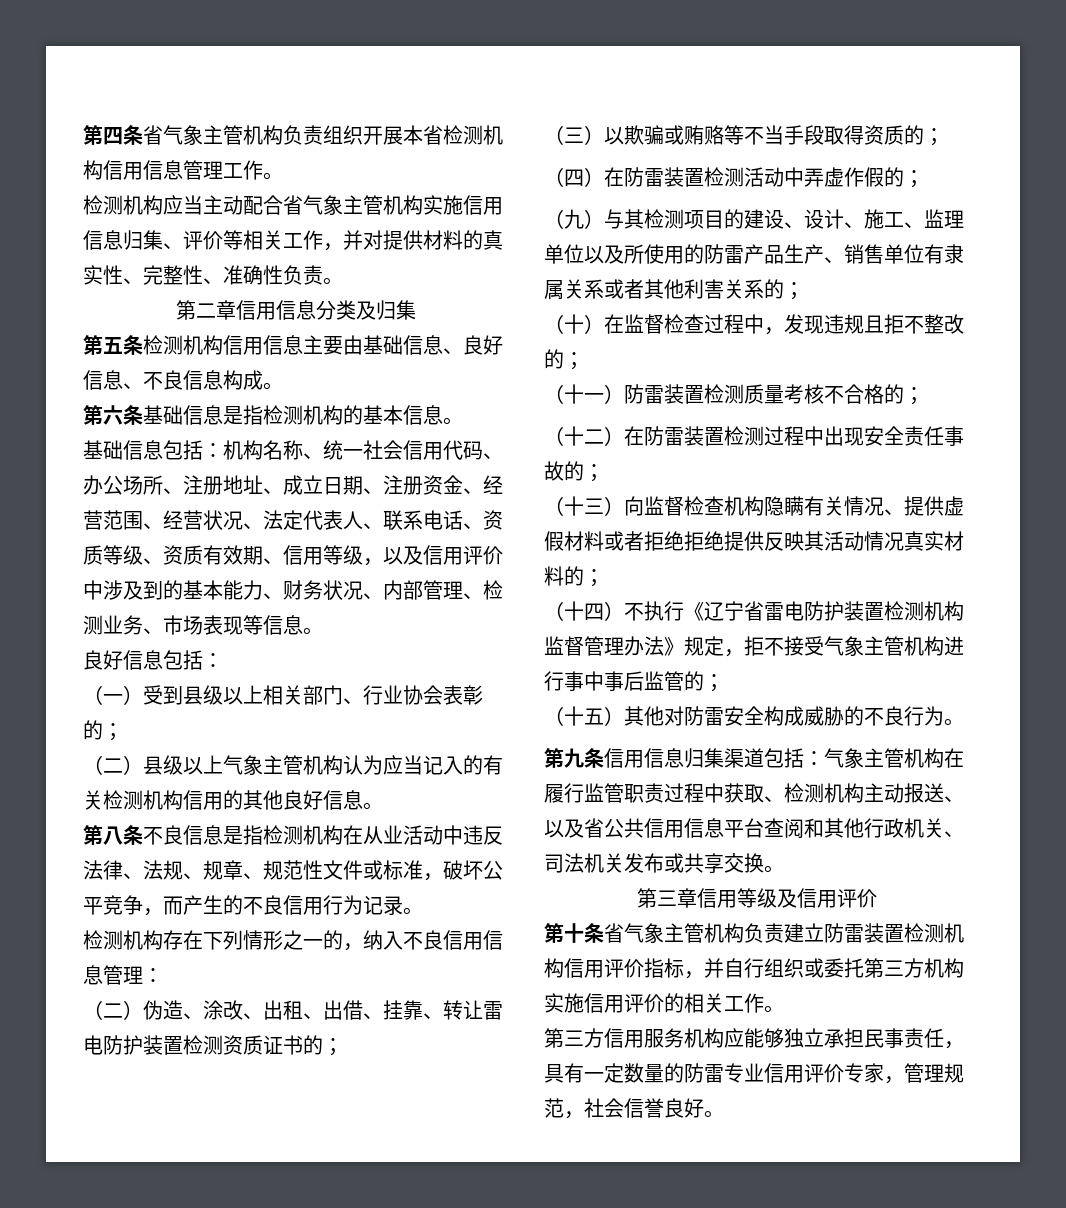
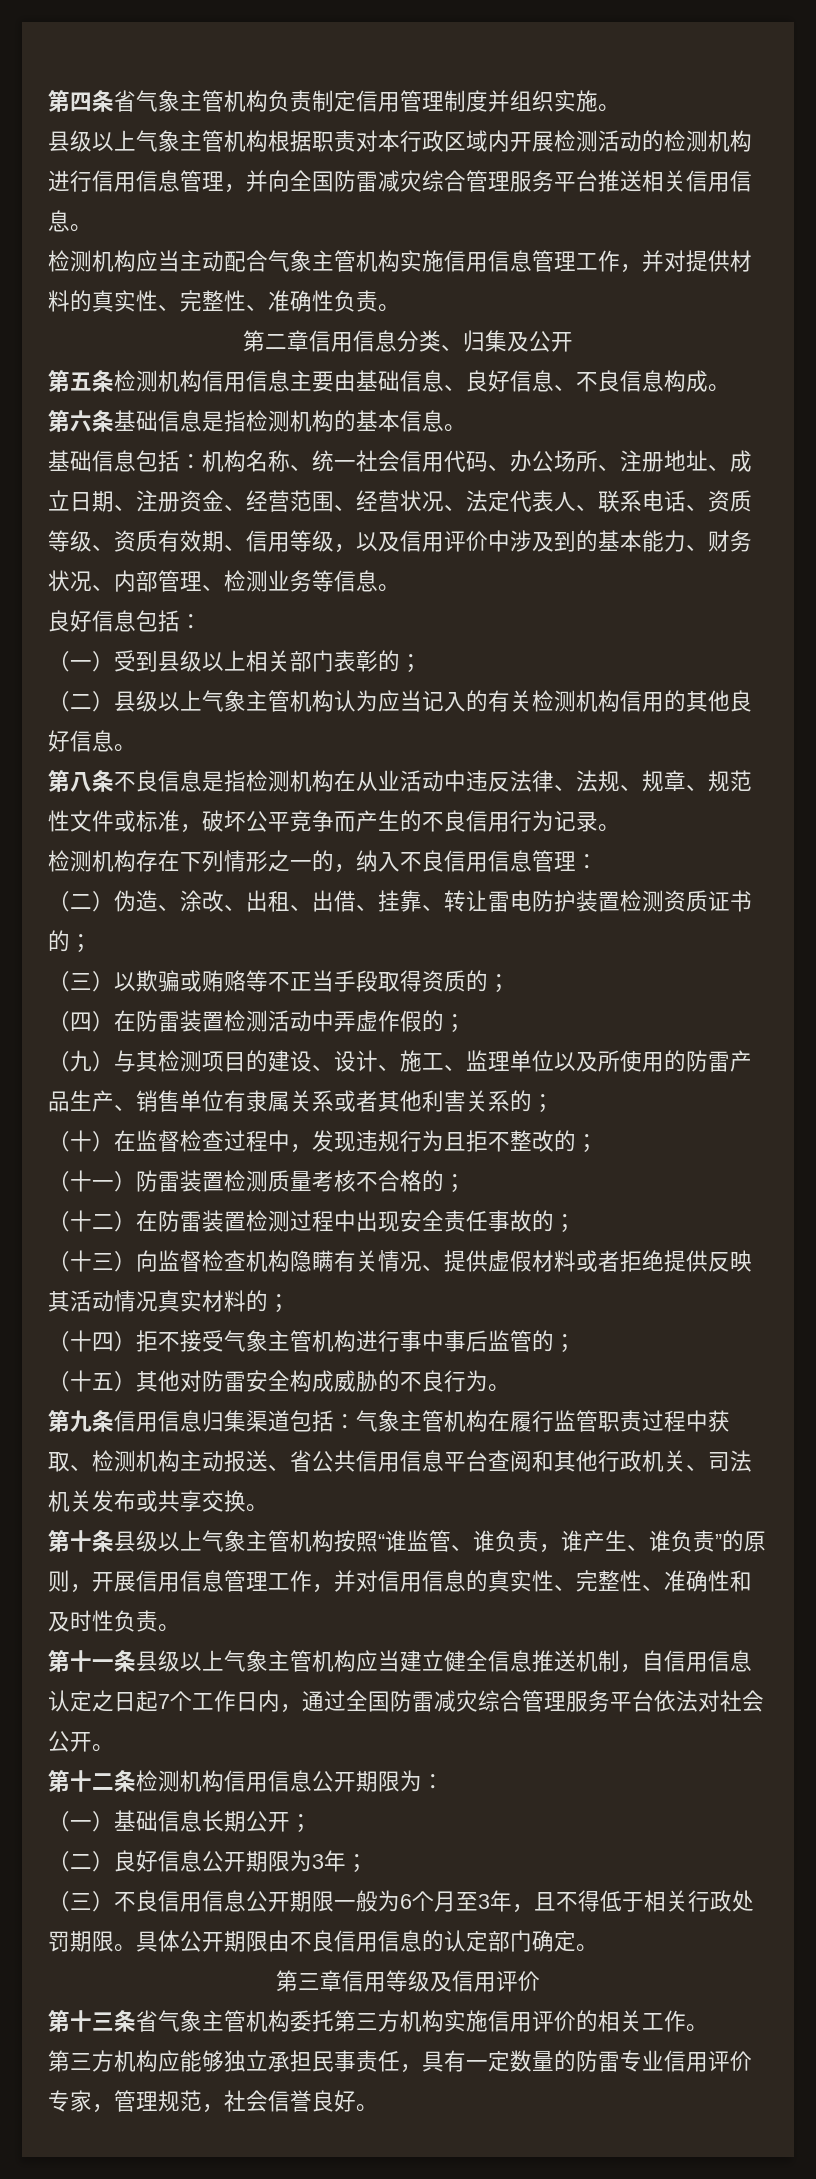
[323,125,503,145] [83,160,263,180] 组织开展本省检测机构信用信息管理工作 -> [312,90,620,112] [48,130,752,152] [48,170,752,193] [48,210,70,232] 制定信用管理制度并组织实施。 // 县级以上气象主管机构根据职责对本行政区域内开展检测活动的检测机构进行信用信息管理，并向全国防雷减灾综合管理服务平台推送相关信用信息
[283,195,303,215] 省 -> (268, 261) none
[123,230,283,250] 归集、评价等相关 -> [532,250,576,272] 管理
[355,300,416,320] 及归集 -> [441,330,573,352] 、归集及公开
[143,615,243,635] 、市场表现 -> (312, 581) none
[343,685,443,705] 、行业协会 -> (334, 661) none
[143,908,163,916] ， -> (334, 821) none
(764, 136) none -> [290,972,312,991] 正
(864, 324) none -> [400,1130,444,1152] 行为
[684,531,724,551] 拒绝 -> (664, 1260) none
[624,601,964,621] [544,636,744,657] 不执行《辽宁省雷电防护装置检测机构监督管理办法》规定， -> (136, 1341) none
[544,819,584,838] 以及 -> (290, 1467) none
(784, 869) none -> [48,1530,766,1553] [48,1570,752,1593] [48,1610,180,1632] [48,1650,752,1673] [48,1690,764,1713] [48,1731,114,1752] [48,1770,444,1792] [48,1810,312,1833] [48,1850,368,1873] [48,1890,754,1913] [48,1930,598,1952] // 第十条县级以上气象主管机构按照“谁监管、谁负责，谁产生、谁负责”的原则，开展信用信息管理工作，并对信用信息的真实性、完整性、准确性和及时性负责。 // 第十一条县级以上气象主管机构应当建立健全信息推送机制，自信用信息认定之日起7个工作日内，通过全国防雷减灾综合管理服务平台依法对社会公开。 // 第十二条检测机构信用信息公开期限为： // （一）基础信息长期公开； // （二）良好信息公开期限为3年； // （三）不良信用信息公开期限一般为6个月至3年，且不得低于相关行政处罚期限。具体公开期限由不良信用信息的认定部门确定。
[584,923,964,943] [544,958,824,979] 条省气象主管机构负责建立防雷装置检测机构信用评价指标，并自行组织或 -> [92,2010,290,2032] 三条省气象主管机构
[604,1028,684,1048] 信用服务 -> (114, 2061) none

